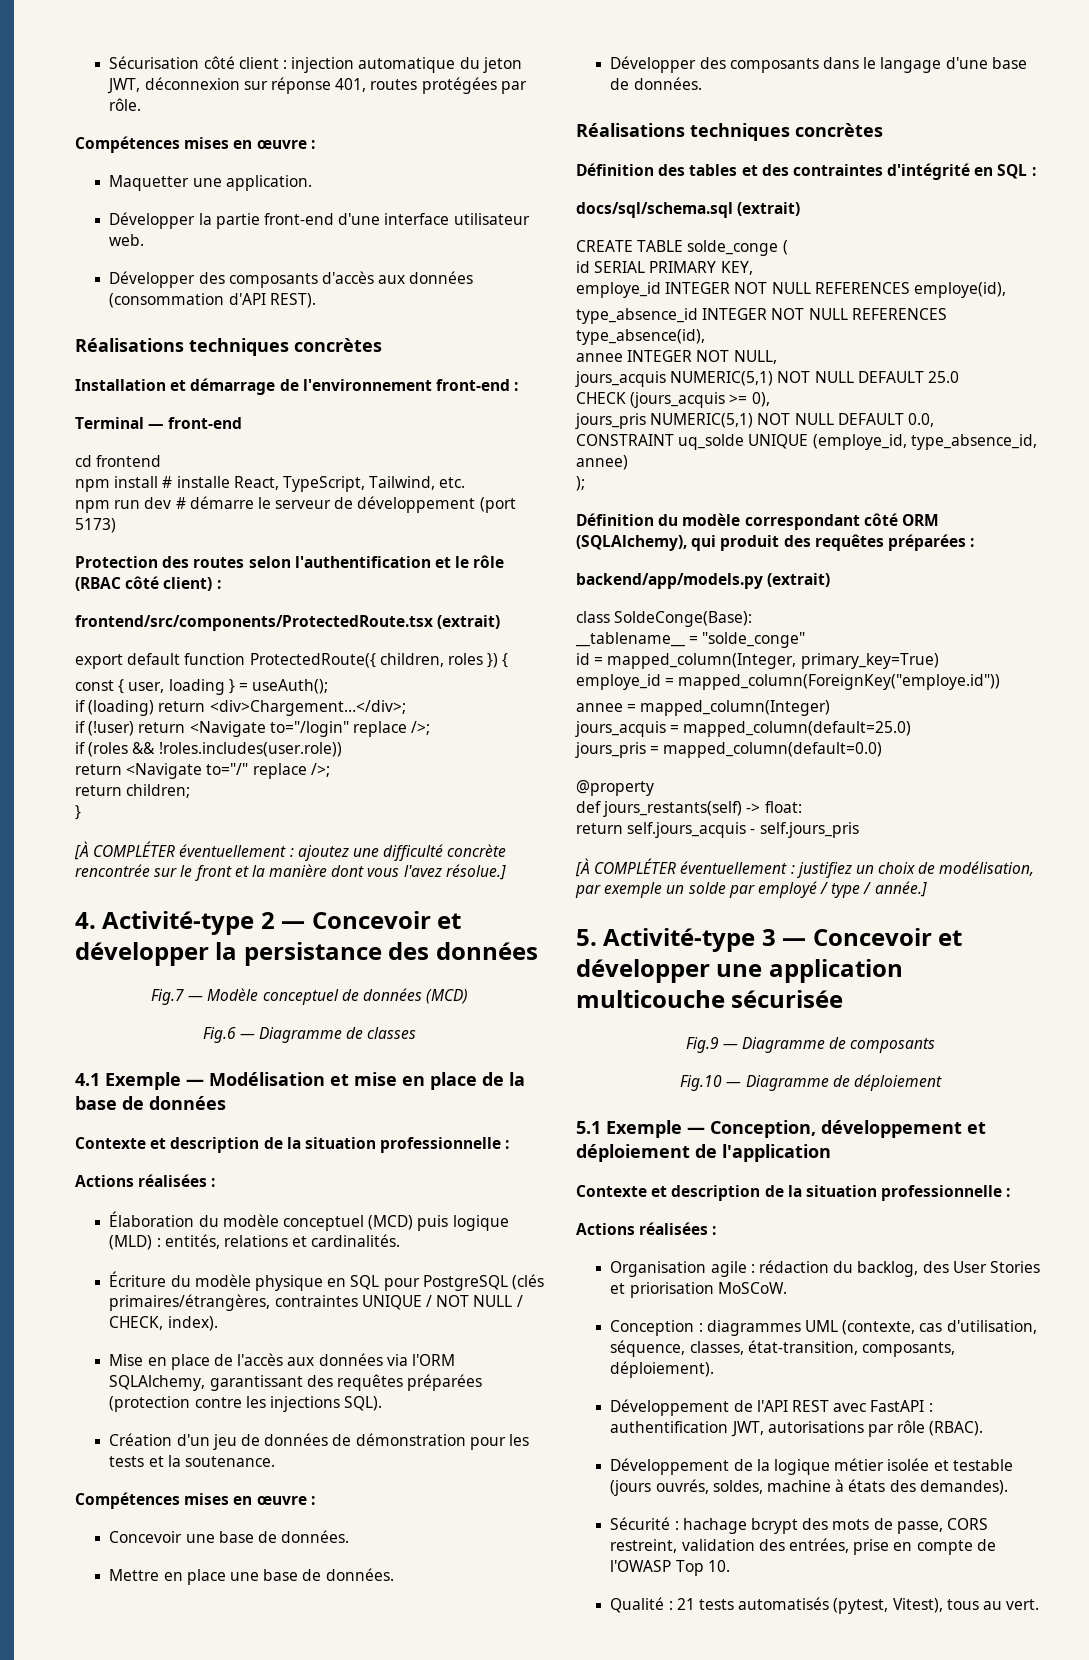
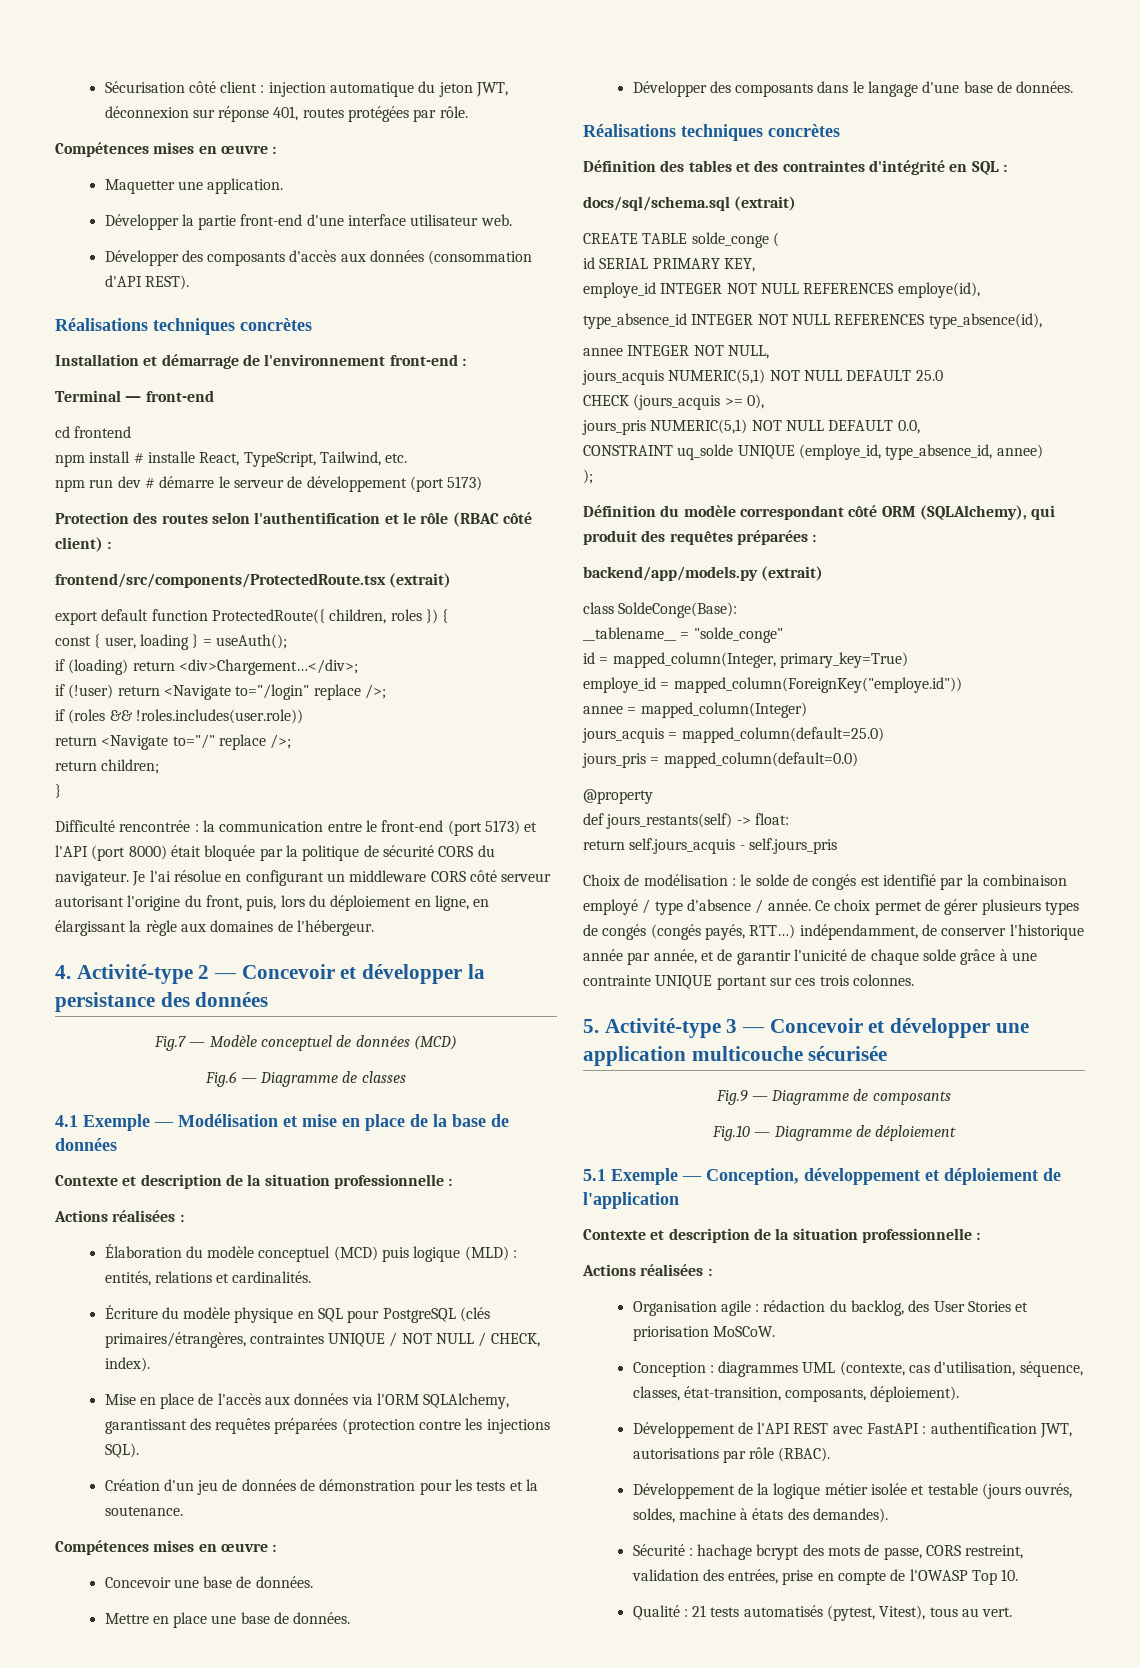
[74,841,507,861] [75,864,506,881] [À COMPLÉTER éventuellement : ajoutez une difficulté concrète rencontrée sur le front et la manière dont vous l'avez résolue.] -> [55,820,538,836] [55,845,495,861] [55,870,552,886] [55,895,490,911] [55,920,374,936] Difficulté rencontrée : la communication entre le front-end (port 5173) et l'API (port 8000) était bloquée par la politique de sécurité CORS du navigateur. Je l'ai résolue en configurant un middleware CORS côté serveur autorisant l'origine du front, puis, lors du déploiement en ligne, en élargissant la règle aux domaines de l'hébergeur.
[575,858,1035,878] [575,881,927,898] [À COMPLÉTER éventuellement : justifiez un choix de modélisation, par exemple un solde par employé / type / année.] -> [583,874,1067,890] [583,899,1079,915] [583,924,1084,940] [583,949,1037,965] [583,974,914,990] Choix de modélisation : le solde de congés est identifié par la combinaison employé / type d'absence / année. Ce choix permet de gérer plusieurs types de congés (congés payés, RTT…) indépendamment, de conserver l'historique année par année, et de garantir l'unicité de chaque solde grâce à une contrainte UNIQUE portant sur ces trois colonnes.

